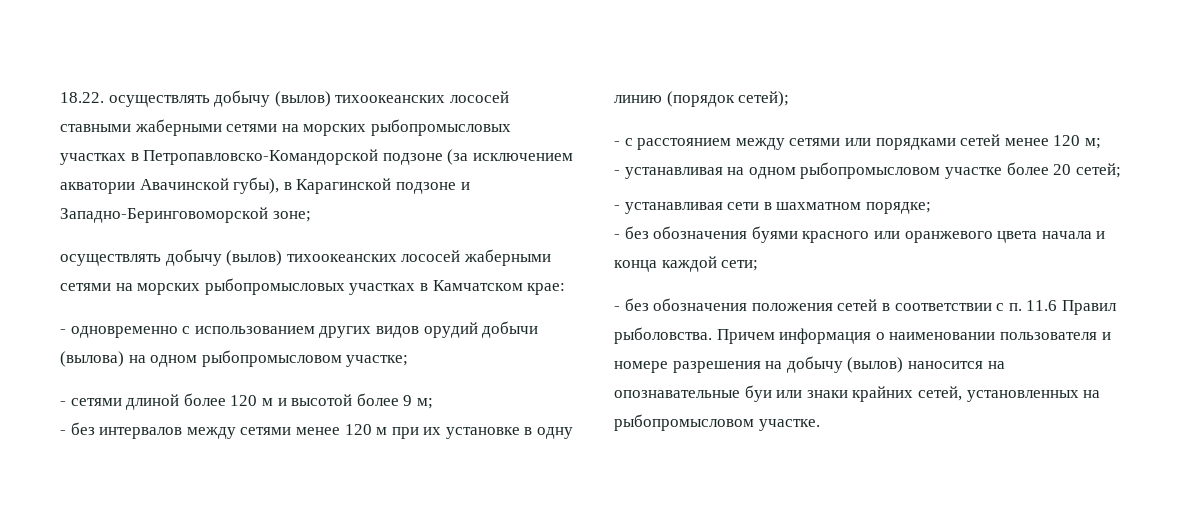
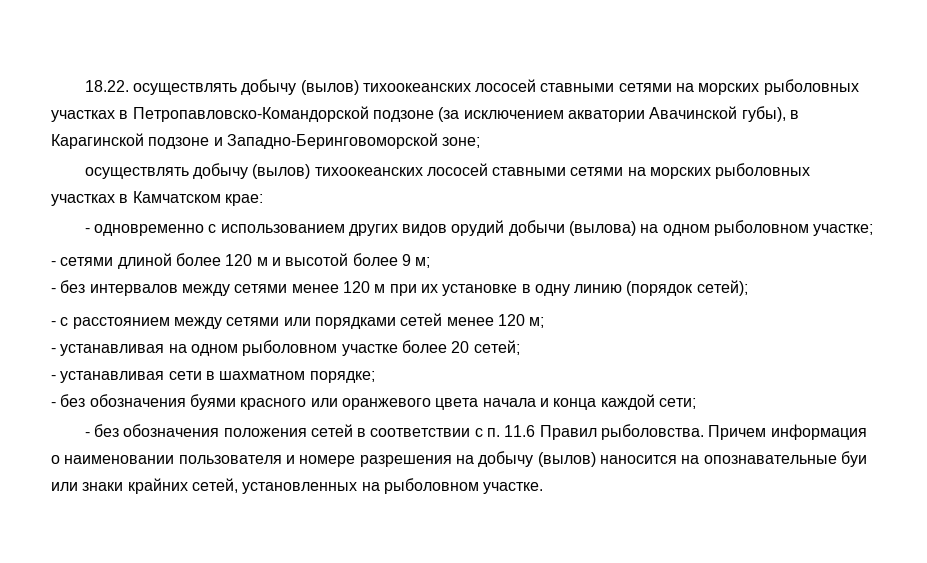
[134,119,511,136] жаберными сетями на морских рыбопромысловых -> [618,79,859,95] сетями на морских рыболовных
[463,249,551,266] [60,278,345,295] жаберными сетями на морских рыбопромысловых -> [492,163,811,179] ставными сетями на морских рыболовных
[201,350,342,367] рыбопромысловом -> [714,220,810,236] рыболовном
[800,162,941,179] рыбопромысловом -> [242,340,338,356] рыболовном
[614,414,754,431] рыбопромысловом -> [383,478,479,494] рыболовном

